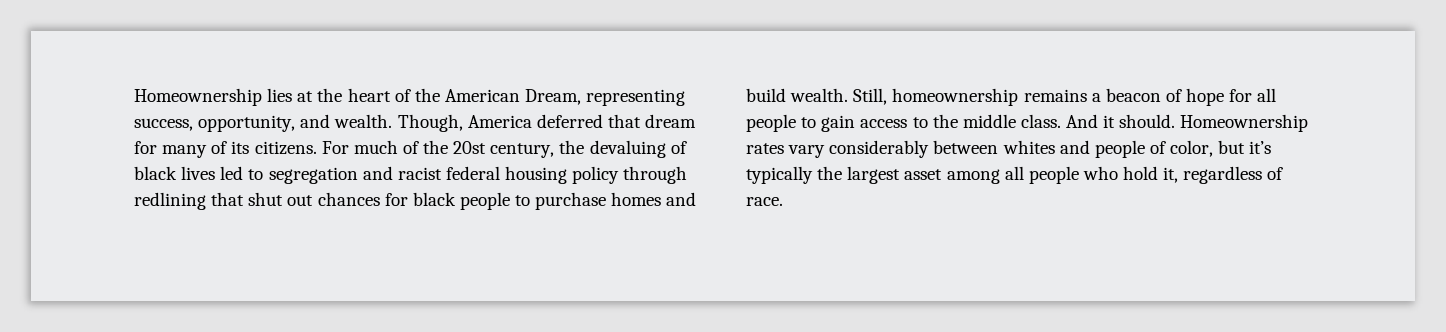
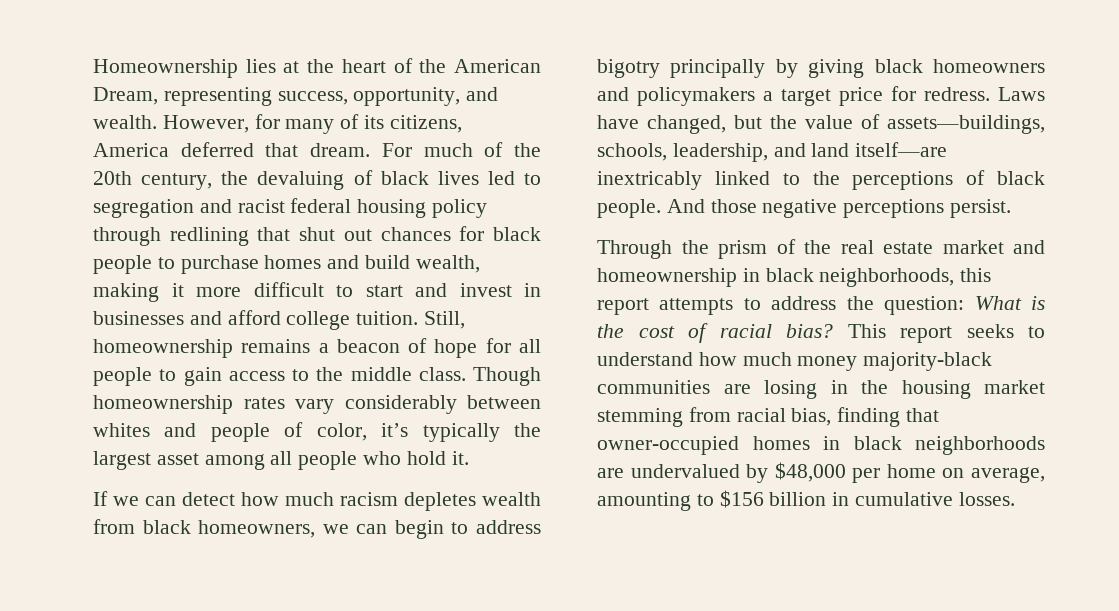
[397,114,697,132] [134,141,317,158] Though, America deferred that dream for many of its citizens. -> [162,114,462,134] [93,142,371,157] However, for many of its citizens, America deferred that dream.
[453,141,487,154] 20st -> [93,171,132,185] 20th
[790,88,849,102] wealth. -> [415,255,480,273] [93,282,541,302] [93,310,419,330] wealth, making it more difficult to start and invest in businesses and afford college tuition.
[1066,114,1309,132] And it should. Homeownership -> [473,367,541,386] [93,395,233,414] Though homeownership
[1218,140,1246,154] but -> (367, 432) none
[1163,166,1284,184] [746,197,783,206] it, regardless of race. -> [451,451,469,465] [93,491,541,511] [93,519,541,539] [597,59,1045,78] [597,86,1045,106] [597,114,1045,134] [597,142,948,162] [597,170,1045,190] [597,199,1012,218] [597,239,1045,259] [597,268,992,287] [597,296,1045,315] [597,323,1045,343] [597,352,993,371] [597,380,1045,399] [597,407,940,427] [597,436,1045,455] [597,462,1045,483] [597,490,1015,511] it. // If we can detect how much racism depletes wealth from black homeowners, we can begin to address bigotry principally by giving black homeowners and policymakers a target price for redress. Laws have changed, but the value of assets—buildings, schools, leadership, and land itself—are inextricably linked to the perceptions of black people. And those negative perceptions persist. // Through the prism of the real estate market and homeownership in black neighborhoods, this report attempts to address the question: What is the cost of racial bias? This report seeks to understand how much money majority-black communities are losing in the housing market stemming from racial bias, finding that owner-occupied homes in black neighborhoods are undervalued by $48,000 per home on average, amounting to $156 billion in cumulative losses.

